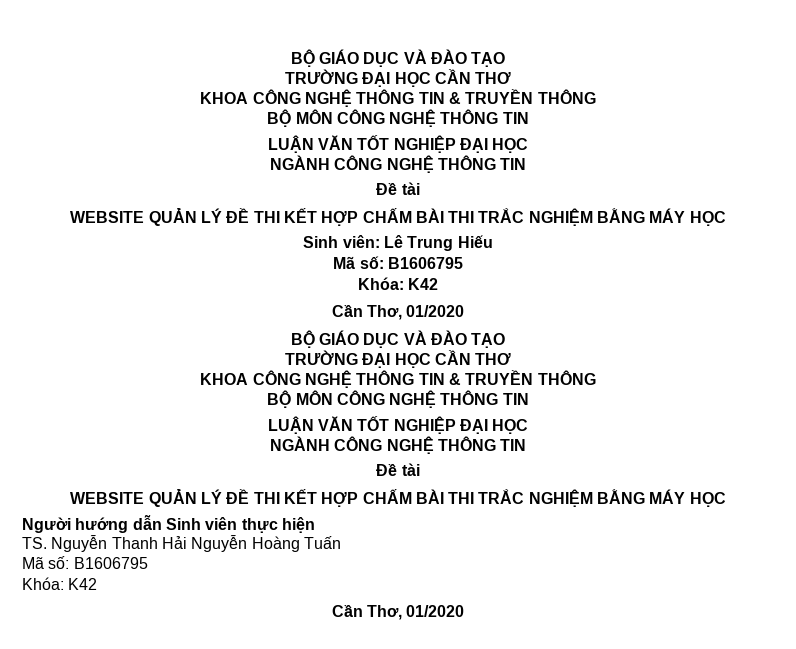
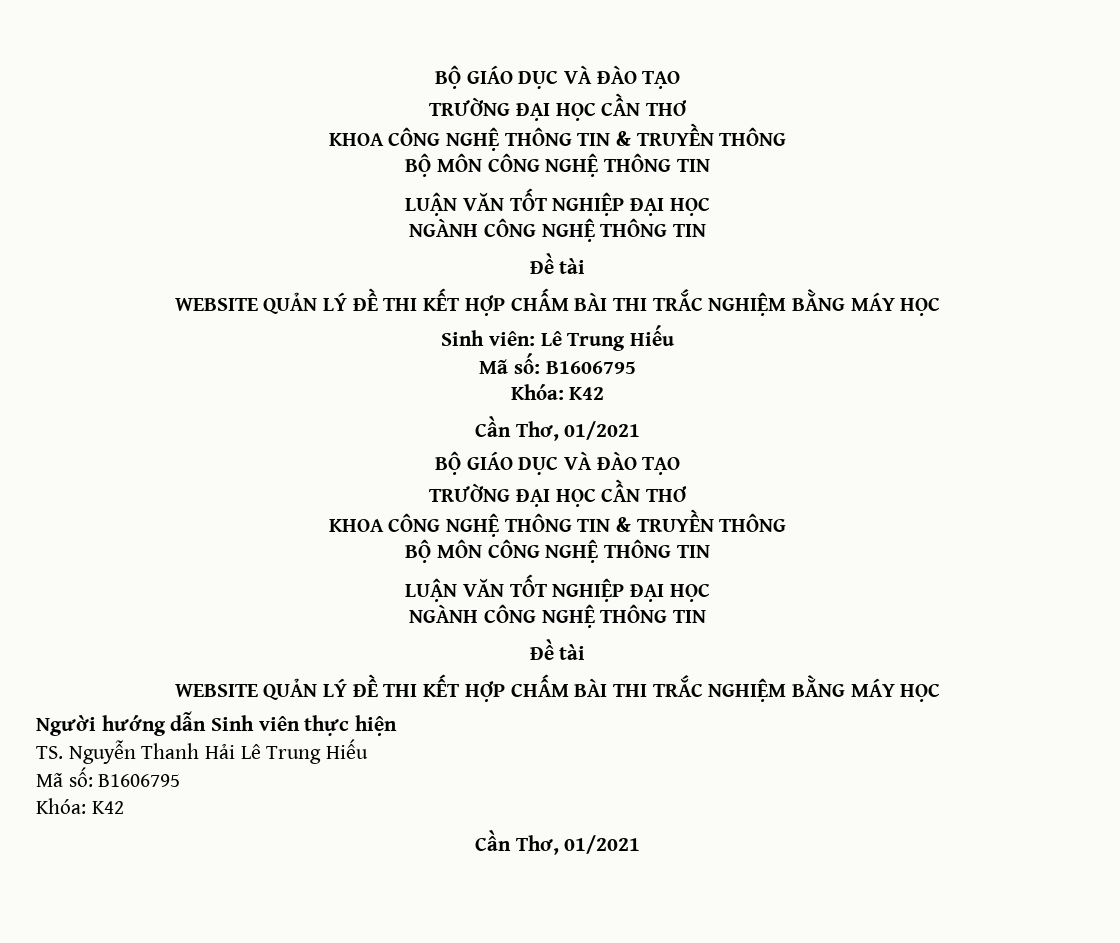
[406,305,465,317] 01/2020 -> [564,421,641,440] 01/2021
[191,535,341,552] [22,556,148,569] [22,577,98,590] [331,605,465,620] Nguyễn Hoàng Tuấn // Mã số: B1606795 // Khóa: K42 // Cần Thơ, 01/2020 -> [240,739,369,764] [36,767,181,787] [36,798,124,814] [474,830,641,855] Lê Trung Hiếu // Mã số: B1606795 // Khóa: K42 // Cần Thơ, 01/2021

